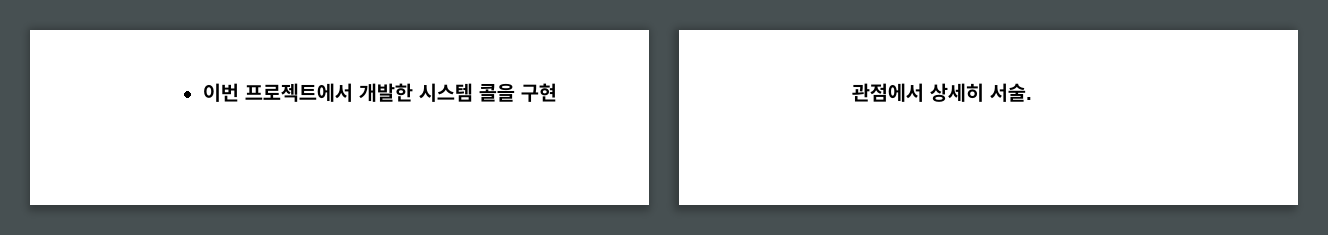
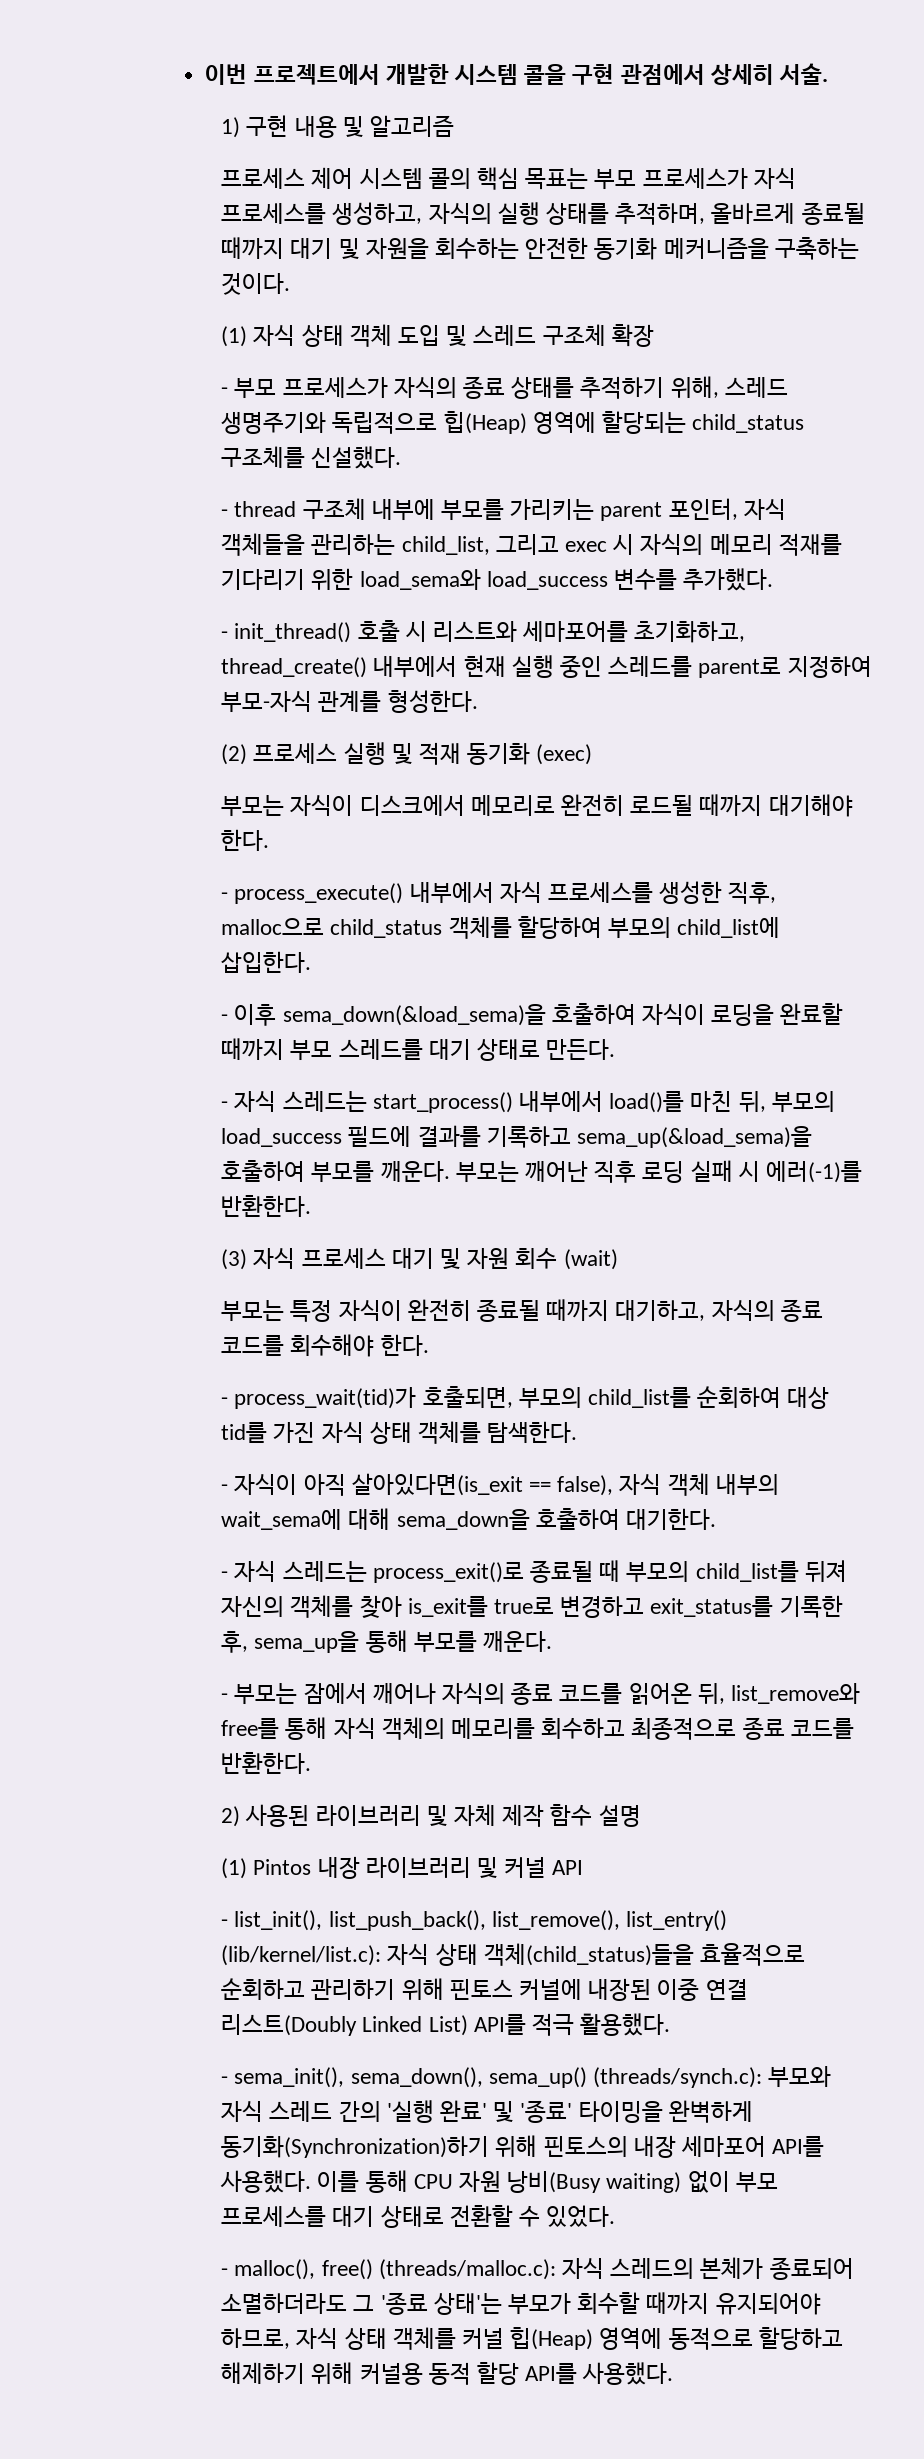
(1032, 92) none -> [221,115,455,138] [221,167,796,190] [221,202,865,225] [221,237,859,260] [221,273,291,295] [221,324,654,347] [221,376,788,399] [221,411,805,434] [221,446,402,469] [221,498,786,521] [221,533,842,556] [221,568,774,591] [221,620,746,643] [221,655,872,678] [221,690,478,713] [221,742,593,765] [221,794,853,817] [221,829,270,851] [221,881,777,904] [221,916,781,939] [221,951,312,973] [221,1003,844,1026] [221,1038,616,1061] [221,1091,835,1113] [221,1125,813,1148] [221,1160,863,1183] [221,1195,312,1217] [221,1248,618,1270] [221,1299,823,1322] [221,1334,429,1357] [221,1386,830,1409] [221,1421,578,1444] [221,1473,779,1496] [221,1508,717,1530] [221,1560,847,1583] [221,1595,843,1618] [221,1630,553,1653] [221,1682,861,1705] [221,1717,854,1740] [221,1752,312,1774] [221,1804,641,1827] [221,1856,584,1879] [221,1910,728,1931] [221,1943,806,1966] [221,1978,748,2001] [221,2013,671,2036] [221,2066,832,2088] [221,2100,753,2123] [221,2135,825,2158] [220,2170,778,2193] [221,2205,616,2228] [221,2257,854,2280] [221,2292,821,2315] [221,2327,843,2350] [221,2362,674,2385] // 1) 구현 내용 및 알고리즘 // 프로세스 제어 시스템 콜의 핵심 목표는 부모 프로세스가 자식 프로세스를 생성하고, 자식의 실행 상태를 추적하며, 올바르게 종료될 때까지 대기 및 자원을 회수하는 안전한 동기화 메커니즘을 구축하는 것이다. // (1) 자식 상태 객체 도입 및 스레드 구조체 확장 // - 부모 프로세스가 자식의 종료 상태를 추적하기 위해, 스레드 생명주기와 독립적으로 힙(Heap) 영역에 할당되는 child_status 구조체를 신설했다. // - thread 구조체 내부에 부모를 가리키는 parent 포인터, 자식 객체들을 관리하는 child_list, 그리고 exec 시 자식의 메모리 적재를 기다리기 위한 load_sema와 load_success 변수를 추가했다. // - init_thread() 호출 시 리스트와 세마포어를 초기화하고, thread_create() 내부에서 현재 실행 중인 스레드를 parent로 지정하여 부모-자식 관계를 형성한다. // (2) 프로세스 실행 및 적재 동기화 (exec) // 부모는 자식이 디스크에서 메모리로 완전히 로드될 때까지 대기해야 한다. // - process_execute() 내부에서 자식 프로세스를 생성한 직후, malloc으로 child_status 객체를 할당하여 부모의 child_list에 삽입한다. // - 이후 sema_down(&load_sema)을 호출하여 자식이 로딩을 완료할 때까지 부모 스레드를 대기 상태로 만든다. // - 자식 스레드는 start_process() 내부에서 load()를 마친 뒤, 부모의 load_success 필드에 결과를 기록하고 sema_up(&load_sema)을 호출하여 부모를 깨운다. 부모는 깨어난 직후 로딩 실패 시 에러(-1)를 반환한다. // (3) 자식 프로세스 대기 및 자원 회수 (wait) // 부모는 특정 자식이 완전히 종료될 때까지 대기하고, 자식의 종료 코드를 회수해야 한다. // - process_wait(tid)가 호출되면, 부모의 child_list를 순회하여 대상 tid를 가진 자식 상태 객체를 탐색한다. // - 자식이 아직 살아있다면(is_exit == false), 자식 객체 내부의 wait_sema에 대해 sema_down을 호출하여 대기한다. // - 자식 스레드는 process_exit()로 종료될 때 부모의 child_list를 뒤져 자신의 객체를 찾아 is_exit를 true로 변경하고 exit_status를 기록한 후, sema_up을 통해 부모를 깨운다. // - 부모는 잠에서 깨어나 자식의 종료 코드를 읽어온 뒤, list_remove와 free를 통해 자식 객체의 메모리를 회수하고 최종적으로 종료 코드를 반환한다. // 2) 사용된 라이브러리 및 자체 제작 함수 설명 // (1) Pintos 내장 라이브러리 및 커널 API // - list_init(), list_push_back(), list_remove(), list_entry() (lib/kernel/list.c): 자식 상태 객체(child_status)들을 효율적으로 순회하고 관리하기 위해 핀토스 커널에 내장된 이중 연결 리스트(Doubly Linked List) API를 적극 활용했다. // - sema_init(), sema_down(), sema_up() (threads/synch.c): 부모와 자식 스레드 간의 '실행 완료' 및 '종료' 타이밍을 완벽하게 동기화(Synchronization)하기 위해 핀토스의 내장 세마포어 API를 사용했다. 이를 통해 CPU 자원 낭비(Busy waiting) 없이 부모 프로세스를 대기 상태로 전환할 수 있었다. // - malloc(), free() (threads/malloc.c): 자식 스레드의 본체가 종료되어 소멸하더라도 그 '종료 상태'는 부모가 회수할 때까지 유지되어야 하므로, 자식 상태 객체를 커널 힙(Heap) 영역에 동적으로 할당하고 해제하기 위해 커널용 동적 할당 API를 사용했다.

